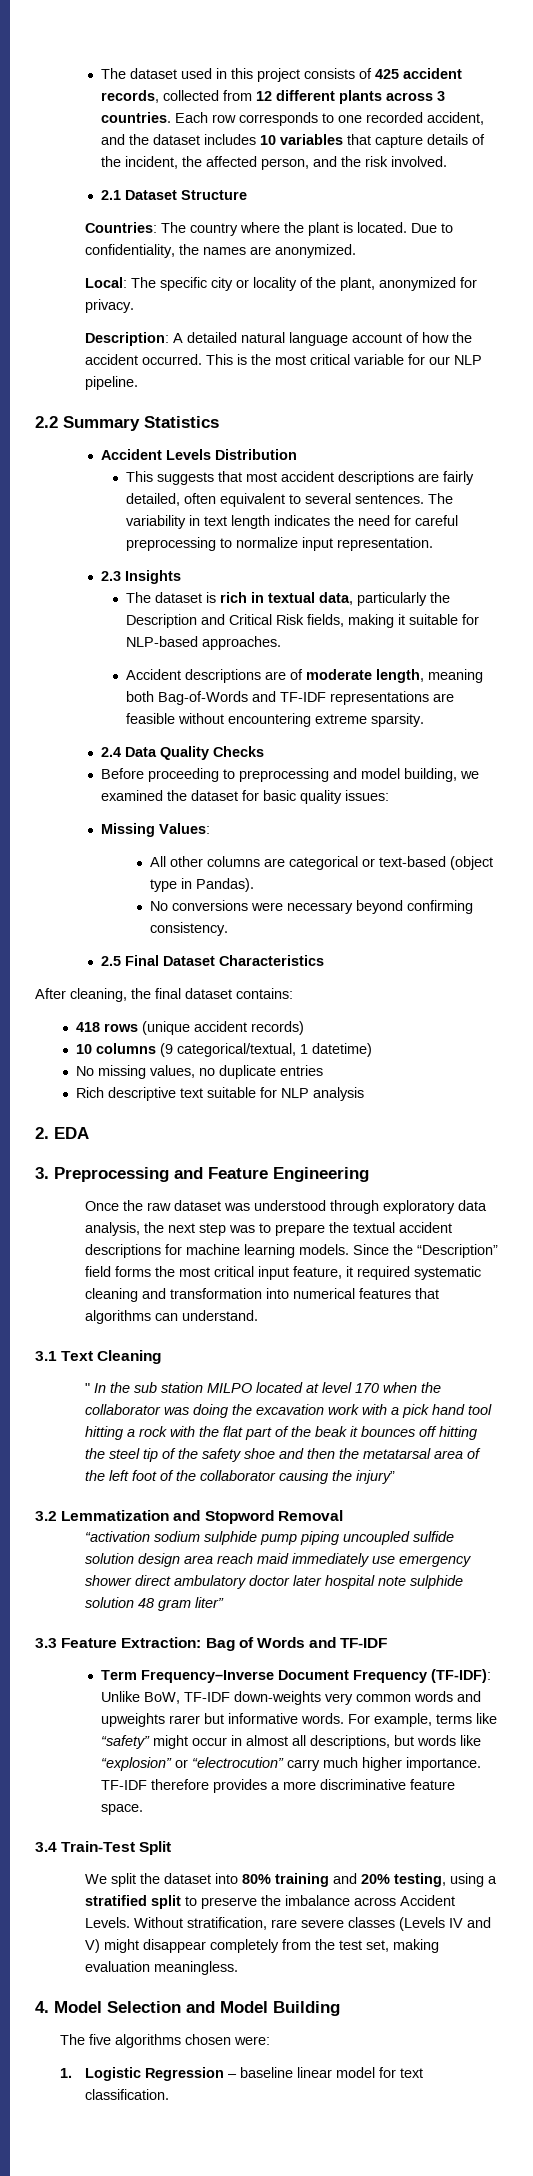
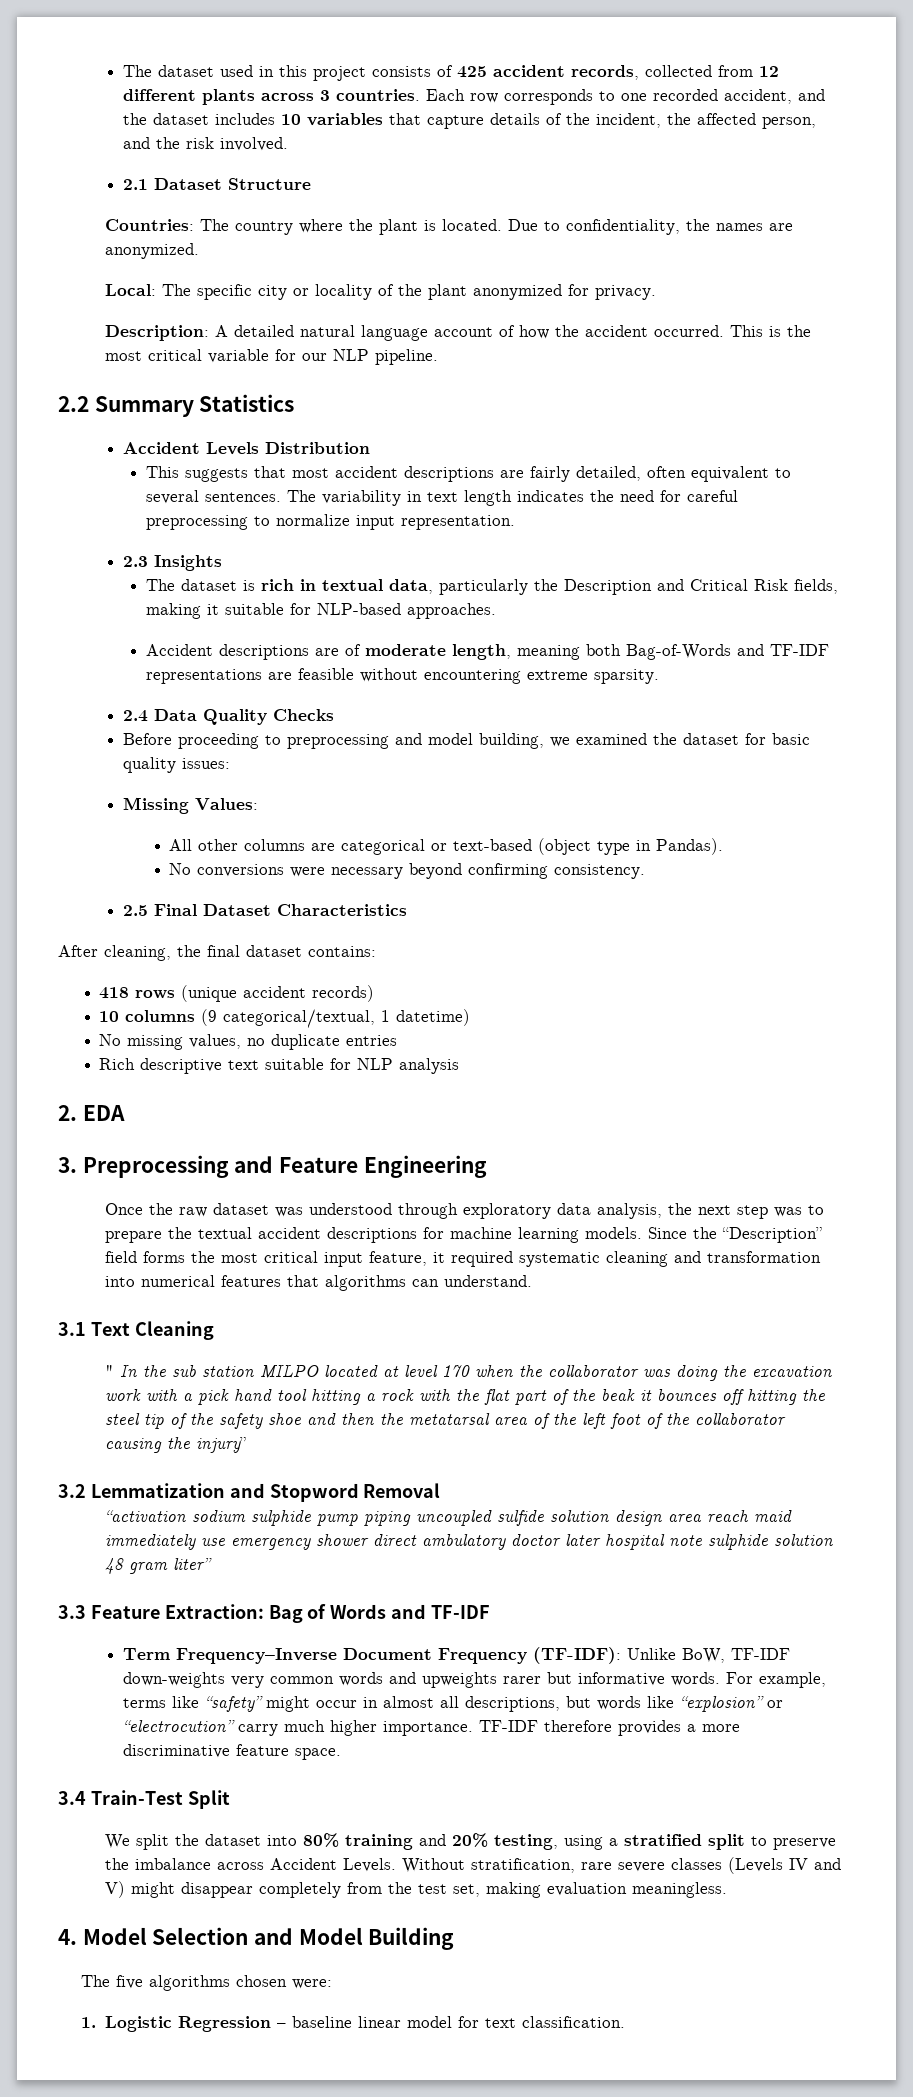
[339,277,375,291] plant, -> [427,284,467,300] plant

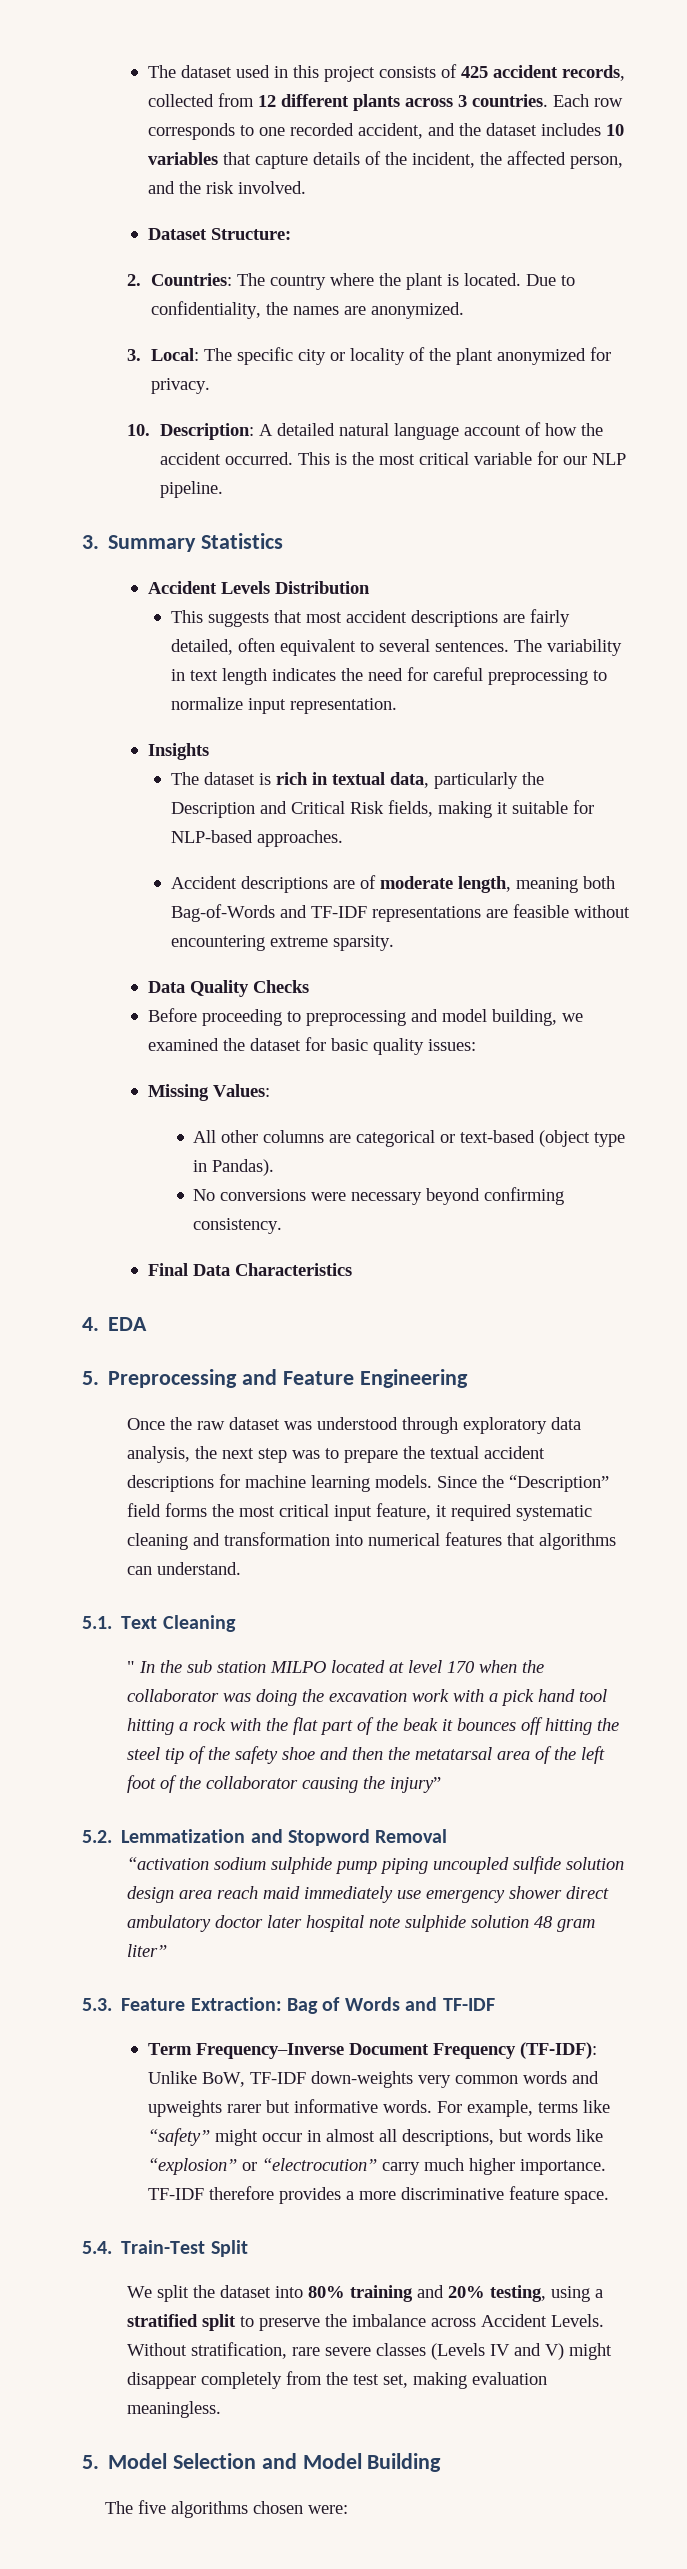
[122,178,311,190] 2.1 Dataset Structure // -> [147,228,291,240] [127,274,142,286] Dataset Structure: // 2.
(199, 251) none -> [127,349,142,361] 3.
(656, 292) none -> [127,424,151,436] 10.
[58,396,89,412] 2.2 -> [82,535,99,549] 3.
[122,556,148,567] 2.3 -> (397, 706) none
[122,710,148,722] 2.4 -> (394, 943) none
[122,904,407,916] [58,945,376,961] [99,985,375,1002] [99,1009,471,1028] [99,1034,398,1050] [99,1058,460,1074] [58,1105,77,1121] 2.5 Final Dataset Characteristics // After cleaning, the final dataset contains: // 418 rows (unique accident records) // 10 columns (9 categorical/textual, 1 datetime) // No missing values, no duplicate entries // Rich descriptive text suitable for NLP analysis // 2. -> [147,1263,352,1276] [82,1317,99,1331] Final Data Characteristics // 4.
[58,1157,77,1173] 3. -> [82,1371,99,1385] 5.
[58,1322,86,1336] 3.1 -> [82,1616,112,1629] 5.1.
[58,1484,86,1498] 3.2 -> [82,1830,112,1843] 5.2.
[58,1605,86,1619] 3.3 -> [82,1998,112,2011] 5.3.
[58,1791,86,1805] 3.4 -> [82,2241,112,2254] 5.4.
[58,1929,77,1945] 4. -> [82,2455,99,2469] 5.
[81,2016,625,2032] // 1. Logistic Regression – baseline linear model for text classification. -> (348, 2509) none

